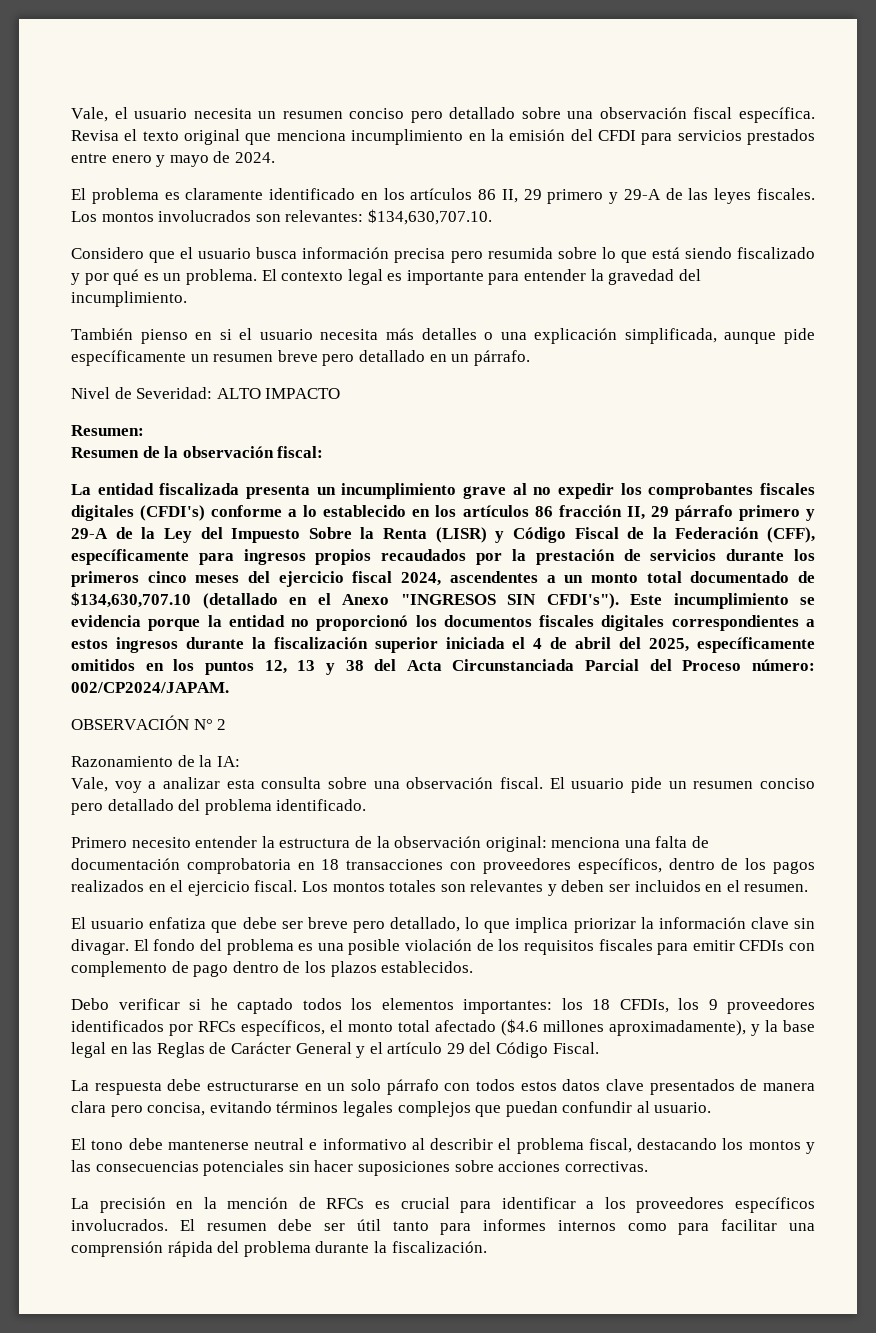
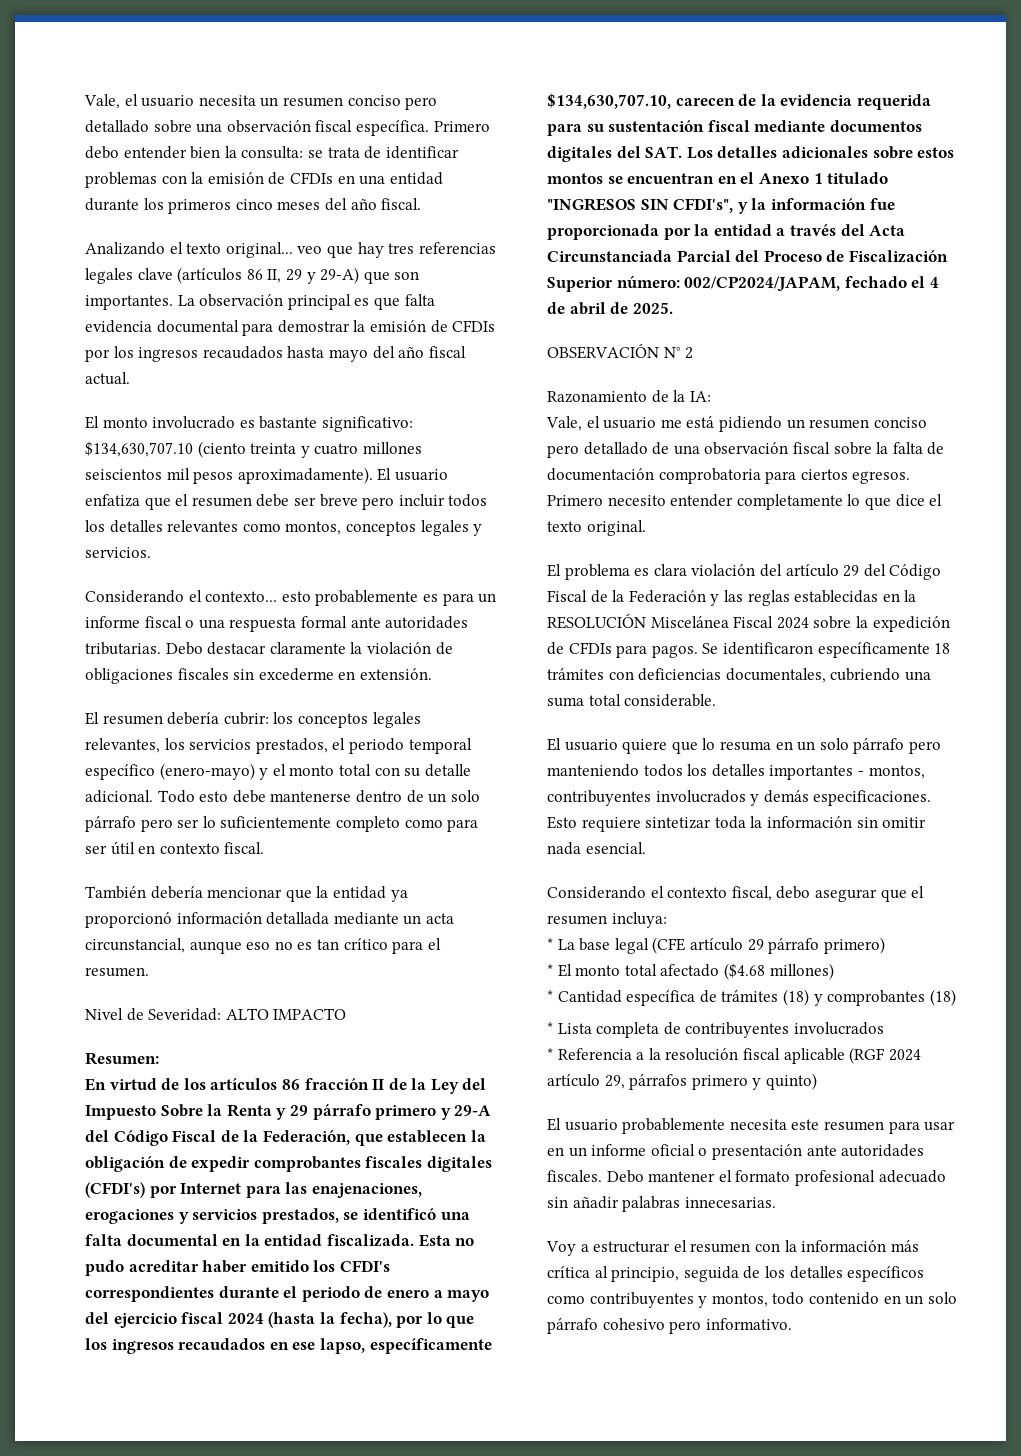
[71,129,815,145] [71,151,275,167] [71,188,815,204] [71,209,492,225] [71,247,815,263] [71,269,701,285] [71,291,187,307] [71,328,815,344] [71,350,530,366] Revisa el texto original que menciona incumplimiento en la emisión del CFDI para servicios prestados entre enero y mayo de 2024. // El problema es claramente identificado en los artículos 86 II, 29 primero y 29-A de las leyes fiscales. Los montos involucrados son relevantes: $134,630,707.10. // Considero que el usuario busca información precisa pero resumida sobre lo que está siendo fiscalizado y por qué es un problema. El contexto legal es importante para entender la gravedad del incumplimiento. // También pienso en si el usuario necesita más detalles o una explicación simplificada, aunque pide específicamente un resumen breve pero detallado en un párrafo. -> [433,121,490,132] [85,146,459,159] [85,172,443,188] [85,198,422,214] [85,242,496,258] [85,267,420,284] [85,294,435,310] [85,320,496,336] [85,346,466,362] [85,372,130,385] [85,416,413,432] [85,441,422,458] [85,467,448,484] [85,494,488,510] [85,520,483,536] [85,547,151,558] [85,590,497,606] [85,616,469,632] [85,642,453,655] [85,668,432,684] [85,712,421,728] [85,738,472,754] [85,763,471,780] [85,790,480,803] [85,816,479,832] [85,841,265,855] [85,886,408,902] [85,912,454,928] [85,938,441,954] [85,967,149,977] Primero debo entender bien la consulta: se trata de identificar problemas con la emisión de CFDIs en una entidad durante los primeros cinco meses del año fiscal. // Analizando el texto original... veo que hay tres referencias legales clave (artículos 86 II, 29 y 29-A) que son importantes. La observación principal es que falta evidencia documental para demostrar la emisión de CFDIs por los ingresos recaudados hasta mayo del año fiscal actual. // El monto involucrado es bastante significativo: $134,630,707.10 (ciento treinta y cuatro millones seiscientos mil pesos aproximadamente). El usuario enfatiza que el resumen debe ser breve pero incluir todos los detalles relevantes como montos, conceptos legales y servicios. // Considerando el contexto... esto probablemente es para un informe fiscal o una respuesta formal ante autoridades tributarias. Debo destacar claramente la violación de obligaciones fiscales sin excederme en extensión. // El resumen debería cubrir: los conceptos legales relevantes, los servicios prestados, el periodo temporal específico (enero-mayo) y el monto total con su detalle adicional. Todo esto debe mantenerse dentro de un solo párrafo pero ser lo suficientemente completo como para ser útil en contexto fiscal. // También debería mencionar que la entidad ya proporcionó información detallada mediante un acta circunstancial, aunque eso no es tan crítico para el resumen.
[71,446,324,458] [71,483,815,499] [71,505,816,521] [71,528,108,539] Resumen de la observación fiscal: // La entidad fiscalizada presenta un incumplimiento grave al no expedir los comprobantes fiscales digitales (CFDI's) conforme a lo establecido en los artículos 86 fracción II, 29 párrafo primero y 29-A -> [85,1078,385,1091] En virtud de los artículos 86 fracción II
[435,527,815,543] [71,549,816,565] [71,571,815,587] [71,592,815,609] [71,615,815,631] [71,637,815,653] [71,659,364,675] (LISR) y Código Fiscal de la Federación (CFF), específicamente para ingresos propios recaudados por la prestación de servicios durante los primeros cinco meses del ejercicio fiscal 2024, ascendentes a un monto total documentado de $134,630,707.10 (detallado en el Anexo "INGRESOS SIN CFDI's"). Este incumplimiento se evidencia porque la entidad no proporcionó los documentos fiscales digitales correspondientes a estos ingresos durante la fiscalización superior iniciada el 4 de abril del 2025, específicamente omitidos en los puntos 12, 13 y 38 -> [276,1104,492,1120] [85,1130,486,1146] [85,1156,492,1172] [85,1182,422,1198] [85,1208,470,1224] [85,1234,475,1247] [85,1260,390,1276] [85,1286,490,1302] [85,1312,475,1328] [85,1338,492,1354] [547,93,931,110] [547,120,922,136] [547,146,955,162] [547,172,889,184] [547,198,895,214] [547,224,836,240] y 29 párrafo primero y 29-A del Código Fiscal de la Federación, que establecen la obligación de expedir comprobantes fiscales digitales (CFDI's) por Internet para las enajenaciones, erogaciones y servicios prestados, se identificó una falta documental en la entidad fiscalizada. Esta no pudo acreditar haber emitido los CFDI's correspondientes durante el periodo de enero a mayo del ejercicio fiscal 2024 (hasta la fecha), por lo que los ingresos recaudados en ese lapso, específicamente $134,630,707.10, carecen de la evidencia requerida para su sustentación fiscal mediante documentos digitales del SAT. Los detalles adicionales sobre estos montos se encuentran en el Anexo 1 titulado "INGRESOS SIN CFDI's", y la información fue proporcionada por la entidad a través
[752,659,815,671] [71,682,229,693] número: 002/CP2024/JAPAM. -> [826,250,948,263] [547,275,939,292] [547,302,673,315] de Fiscalización Superior número: 002/CP2024/JAPAM, fechado el 4 de abril de 2025.
[114,777,815,793] [71,799,367,815] [71,836,710,852] [71,858,816,874] [71,880,809,896] [71,917,815,933] [71,939,815,955] [71,961,474,977] [71,998,815,1014] [71,1019,815,1036] [71,1042,599,1058] [71,1079,815,1095] [71,1101,712,1117] [71,1138,815,1154] [71,1160,648,1176] [71,1197,815,1213] [71,1219,815,1235] [71,1241,487,1257] voy a analizar esta consulta sobre una observación fiscal. El usuario pide un resumen conciso pero detallado del problema identificado. // Primero necesito entender la estructura de la observación original: menciona una falta de documentación comprobatoria en 18 transacciones con proveedores específicos, dentro de los pagos realizados en el ejercicio fiscal. Los montos totales son relevantes y deben ser incluidos en el resumen. // El usuario enfatiza que debe ser breve pero detallado, lo que implica priorizar la información clave sin divagar. El fondo del problema es una posible violación de los requisitos fiscales para emitir CFDIs con complemento de pago dentro de los plazos establecidos. // Debo verificar si he captado todos los elementos importantes: los 18 CFDIs, los 9 proveedores identificados por RFCs específicos, el monto total afectado ($4.6 millones aproximadamente), y la base legal en las Reglas de Carácter General y el artículo 29 del Código Fiscal. // La respuesta debe estructurarse en un solo párrafo con todos estos datos clave presentados de manera clara pero concisa, evitando términos legales complejos que puedan confundir al usuario. // El tono debe mantenerse neutral e informativo al describir el problema fiscal, destacando los montos y las consecuencias potenciales sin hacer suposiciones sobre acciones correctivas. // La precisión en la mención de RFCs es crucial para identificar a los proveedores específicos involucrados. El resumen debe ser útil tanto para informes internos como para facilitar una comprensión rápida del problema durante la fiscalización. -> [586,416,927,432] [547,442,945,458] [547,468,911,484] [547,494,943,510] [547,520,646,536] [547,564,942,580] [547,590,917,606] [547,613,950,632] [547,642,951,658] [547,668,931,683] [547,694,717,707] [547,738,941,754] [547,764,925,780] [547,790,932,806] [547,816,927,832] [547,842,646,855] [547,886,925,902] [547,912,667,928] [547,937,885,954] [547,963,834,980] [547,989,956,1006] [547,1022,884,1038] [547,1047,921,1064] [547,1073,817,1090] [547,1118,956,1134] [547,1144,925,1160] [547,1170,946,1186] [547,1196,776,1212] [546,1240,919,1256] [547,1266,925,1282] [547,1292,957,1308] [547,1318,792,1334] el usuario me está pidiendo un resumen conciso pero detallado de una observación fiscal sobre la falta de documentación comprobatoria para ciertos egresos. Primero necesito entender completamente lo que dice el texto original. // El problema es clara violación del artículo 29 del Código Fiscal de la Federación y las reglas establecidas en la RESOLUCIÓN Miscelánea Fiscal 2024 sobre la expedición de CFDIs para pagos. Se identificaron específicamente 18 trámites con deficiencias documentales, cubriendo una suma total considerable. // El usuario quiere que lo resuma en un solo párrafo pero manteniendo todos los detalles importantes - montos, contribuyentes involucrados y demás especificaciones. Esto requiere sintetizar toda la información sin omitir nada esencial. // Considerando el contexto fiscal, debo asegurar que el resumen incluya: // * La base legal (CFE artículo 29 párrafo primero) // * El monto total afectado ($4.68 millones) // * Cantidad específica de trámites (18) y comprobantes (18) // * Lista completa de contribuyentes involucrados // * Referencia a la resolución fiscal aplicable (RGF 2024 artículo 29, párrafos primero y quinto) // El usuario probablemente necesita este resumen para usar en un informe oficial o presentación ante autoridades fiscales. Debo mantener el formato profesional adecuado sin añadir palabras innecesarias. // Voy a estructurar el resumen con la información más crítica al principio, seguida de los detalles específicos como contribuyentes y montos, todo contenido en un solo párrafo cohesivo pero informativo.

